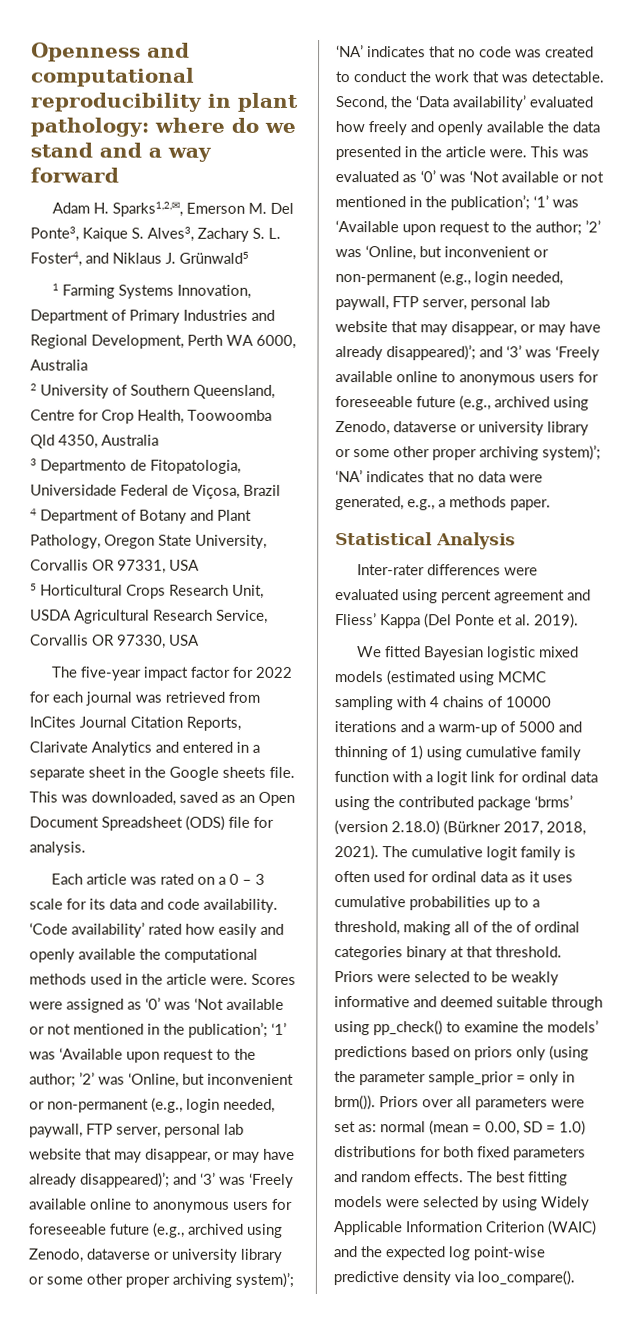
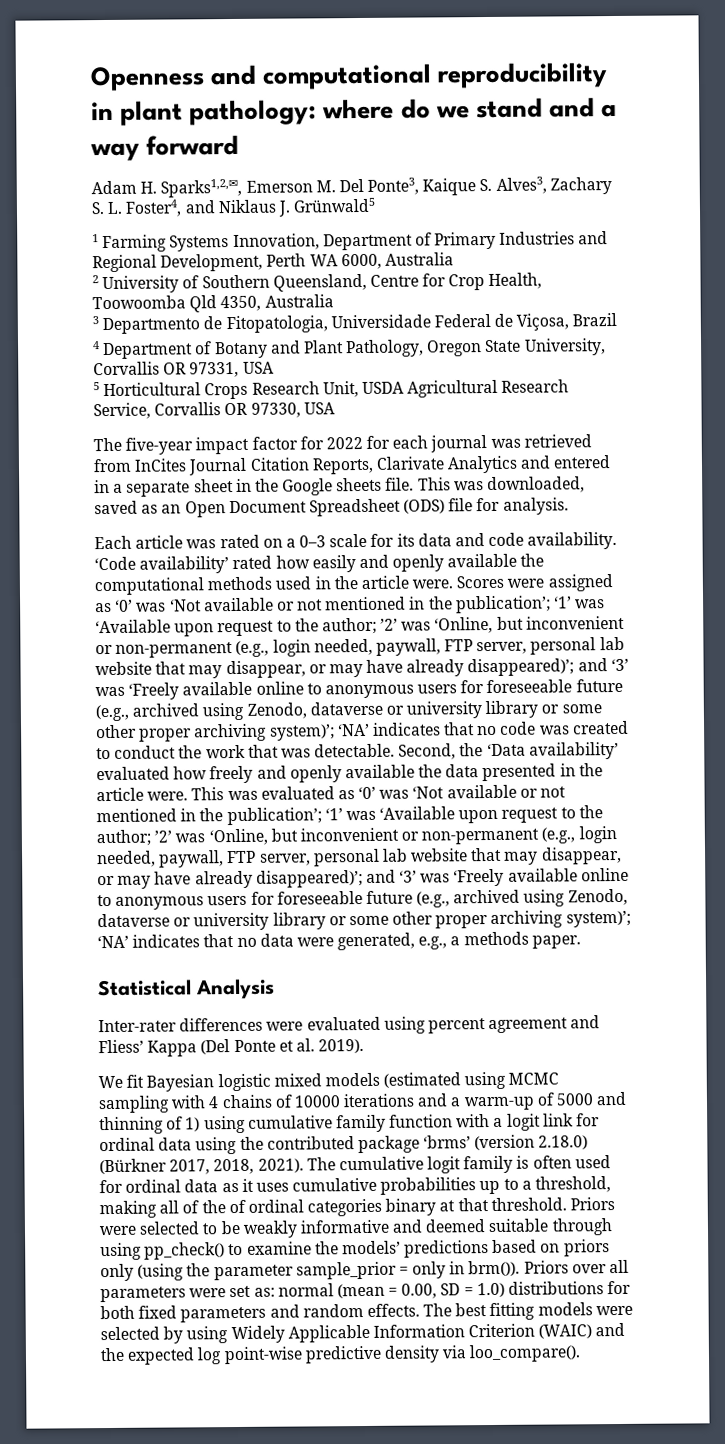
[229,873,266,885] 0 – 3 -> [299,535,327,548] 0–3
[385,646,422,658] fitted -> [126,1074,145,1088] fit

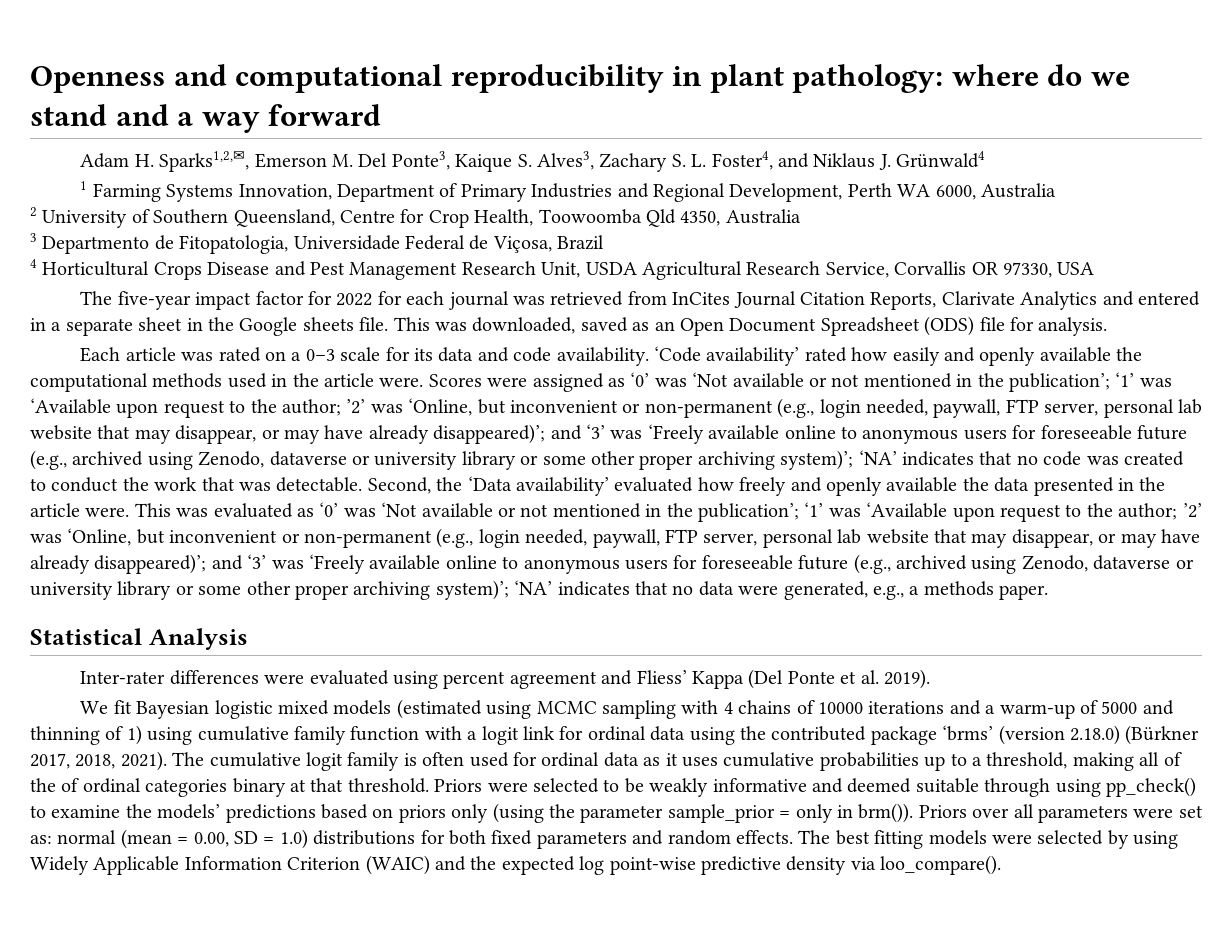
[293,197,376,213] Grünwald5 -> [896,151,986,168] Grünwald4
[103,338,606,360] [93,361,274,378] [93,382,249,400] Department of Botany and Plant Pathology, Oregon State University, Corvallis OR 97331, USA // 5 Horticultural Crops -> [42,261,458,280] Horticultural Crops Disease and Pest Management

